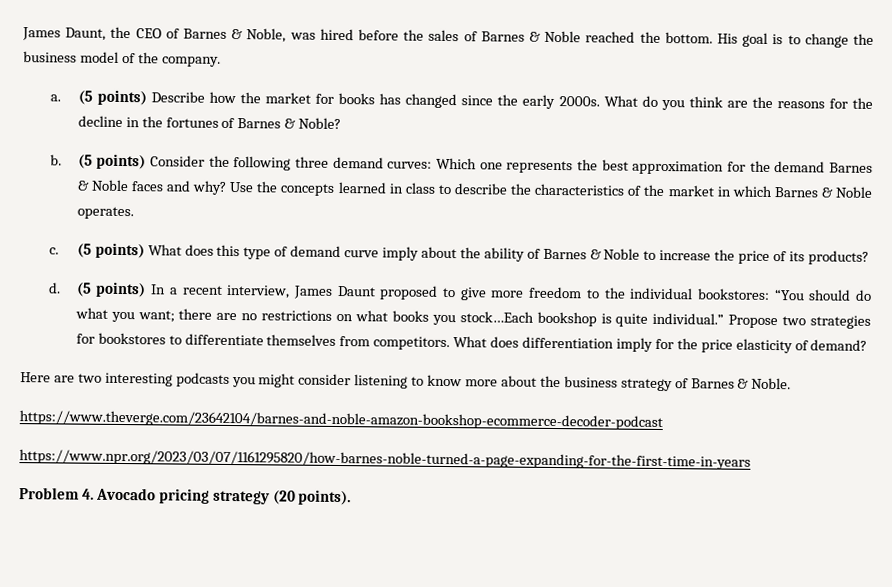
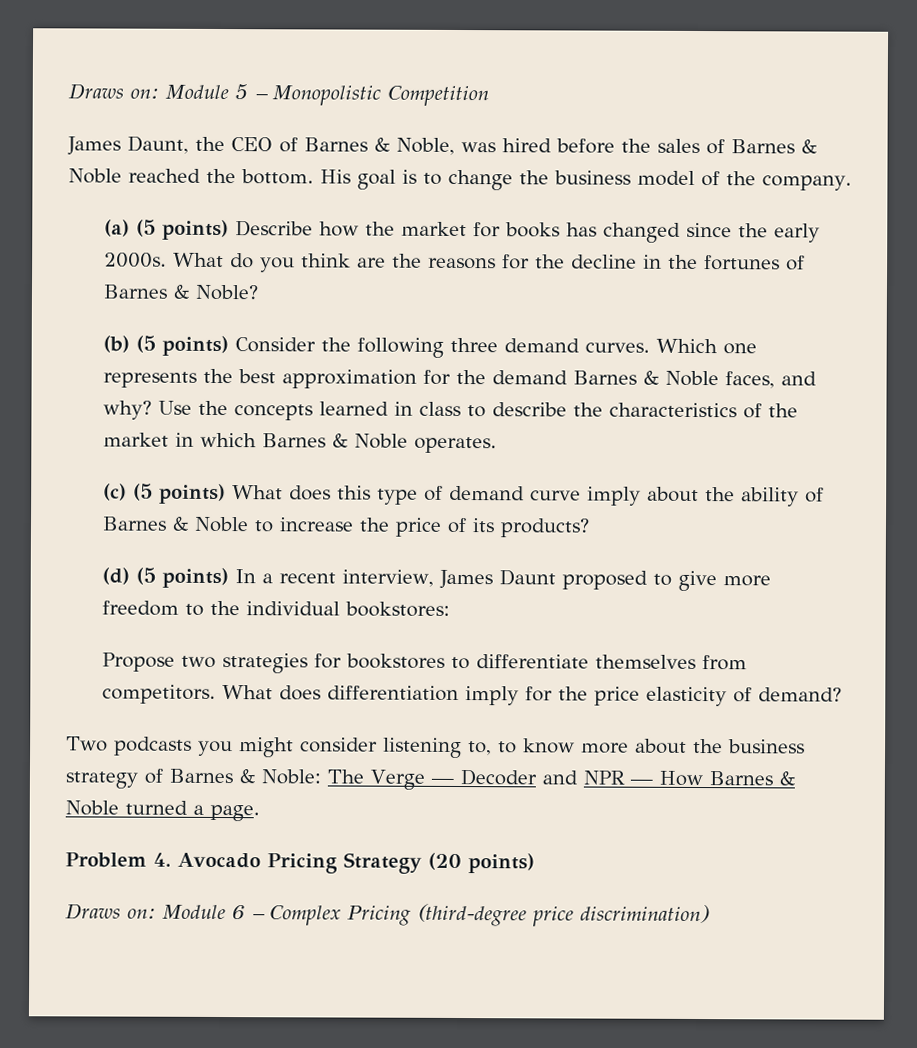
(22, 34) none -> [68,83,489,107] Draws on: Module 5 – Monopolistic Competition //
[49,94,61,102] a. -> [103,219,130,237] (a)
[49,154,62,166] b. -> [102,335,130,353] (b)
[387,161,433,169] curves: -> [584,342,650,353] curves.
[130,181,164,192] faces -> [724,371,775,389] faces,
[48,247,59,255] c. -> [102,483,127,501] (c)
[47,282,61,294] d. -> [101,567,130,585] (d)
[773,289,873,301] [74,307,725,327] “You should do what you want; there are no restrictions on what books you stock…Each bookshop is quite individual.” -> (450, 609) //
[20,372,173,387] Here are two interesting -> [66,736,108,752] Two
(409, 381) none -> [467,741,492,756] to,
[751,377,792,390] [19,410,663,431] [19,449,751,470] [19,487,352,506] Noble. // https://www.theverge.com/23642104/barnes-and-noble-amazon-bookshop-ecommerce-decoder-podcast // https://www.npr.org/2023/03/07/1161295820/how-barnes-noble-turned-a-page-expanding-for-the-first-time-in-years // Problem 4. Avocado pricing strategy (20 points). -> [261,769,795,790] [65,800,260,822] [65,852,535,874] [65,903,710,927] Noble: The Verge — Decoder and NPR — How Barnes & Noble turned a page. // Problem 4. Avocado Pricing Strategy (20 points) // Draws on: Module 6 – Complex Pricing (third-degree price discrimination)

